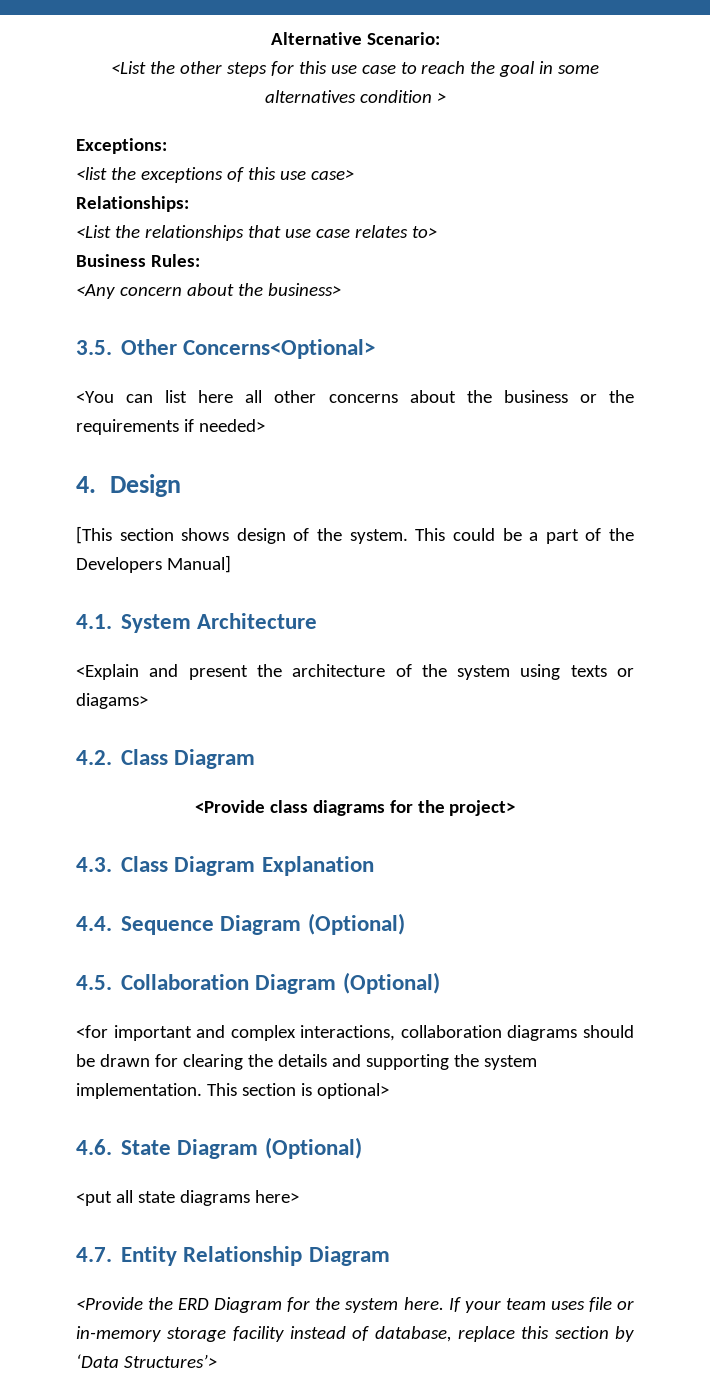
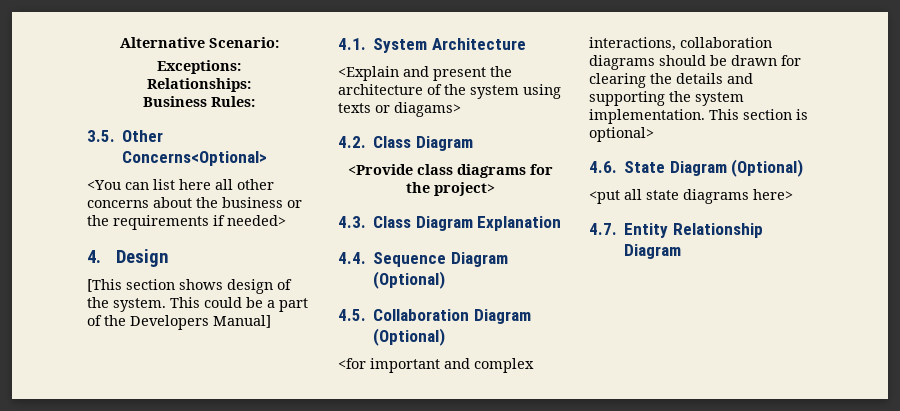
[110,61,600,77] [264,90,446,103] [76,138,167,154] [76,167,354,183] [76,196,189,212] [76,225,437,241] [76,254,200,267] [76,283,341,299] <List the other steps for this use case to reach the goal in some alternatives condition > // Exceptions: // <list the exceptions of this use case> // Relationships: // <List the relationships that use case relates to> // Business Rules: // <Any concern about the business> -> [157,60,241,74] [147,78,251,92] [143,96,255,107] Exceptions: // Relationships: // Business Rules:
[76,1297,635,1313] [76,1326,634,1342] [76,1354,217,1368] // <Provide the ERD Diagram for the system here. If your team uses file or in-memory storage facility instead of database, replace this section by ‘Data Structures’> -> (682, 251) none

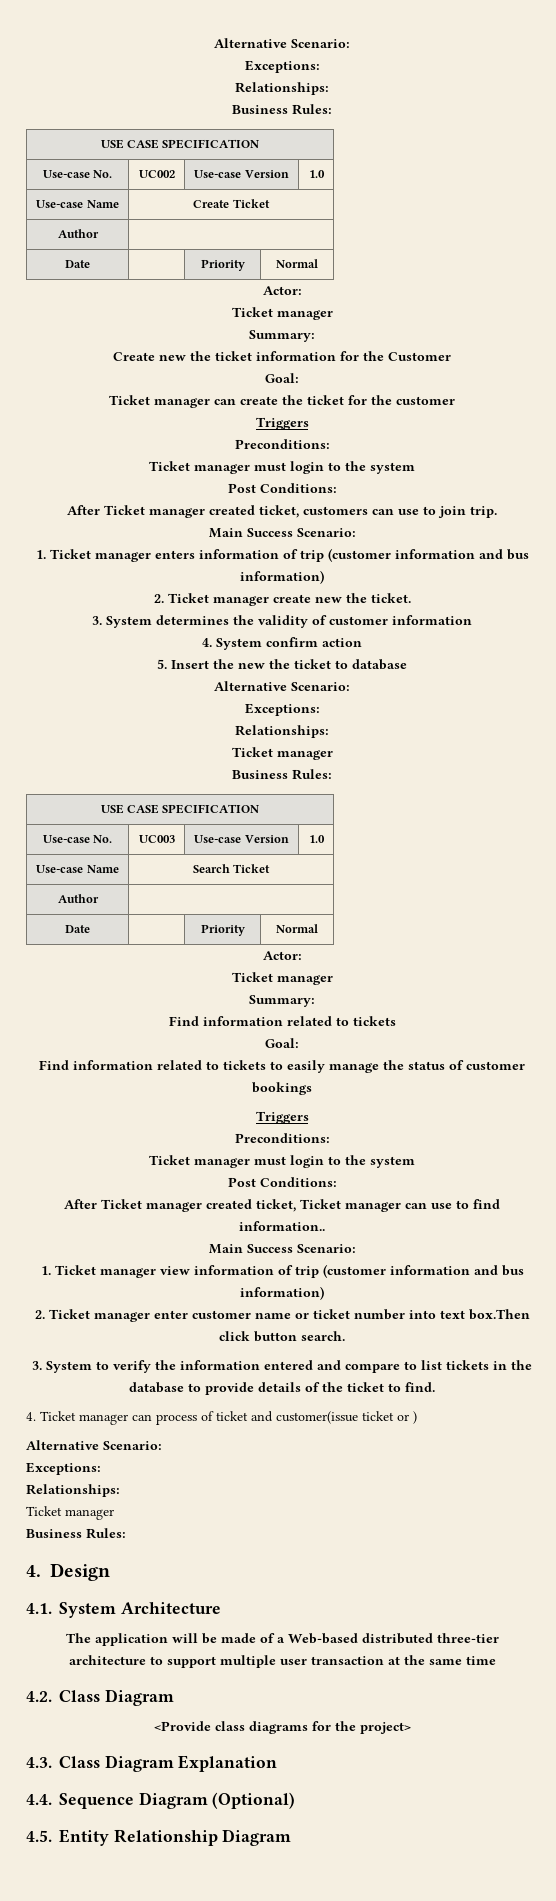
[87,130,164,142] [122,151,268,166] [87,179,274,190] [87,197,302,208] [87,215,286,230] [87,249,168,267] [87,279,292,294] [87,297,308,312] [87,315,271,330] [338,38,526,53] [338,66,512,81] [338,84,561,99] [338,102,461,117] // 3.5. Other Concerns<Optional> // <You can list here all other concerns about the business or the requirements if needed> // 4. Design // [This section shows design of the system. This could be a part of the Developers Manual] // 4.1. System Architecture // <Explain and present the architecture of the system using texts or diagams> -> [100,139,260,149] [42,170,113,178] [138,170,175,178] [194,170,289,178] [308,170,325,178] [36,200,119,208] [193,199,270,208] [57,229,99,238] [65,260,90,268] [200,259,245,271] [276,259,318,268] [262,286,302,295] [231,307,333,320] [249,330,315,342] [113,351,451,361] [265,373,299,383] [109,395,455,408] [255,417,309,430] [234,439,330,449] [149,461,415,474] [227,483,337,493] [67,505,497,518] [208,528,356,538] [35,548,529,562] [240,570,324,584] [153,593,411,606] [92,615,472,628] [202,637,362,650] [157,659,407,670] [214,681,350,691] [244,703,320,716] [235,725,329,738] [231,747,333,760] [232,769,332,780] [100,804,260,814] [42,835,113,843] [138,835,175,843] [194,835,289,843] [308,835,325,843] [36,865,119,873] [192,864,271,873] [57,894,99,903] [65,925,90,933] [200,924,245,936] [276,924,318,933] [262,951,302,960] [231,972,333,985] [249,995,315,1007] [168,1016,396,1026] [265,1038,299,1048] [39,1060,525,1073] [252,1082,312,1095] [255,1111,309,1124] [234,1133,330,1143] [149,1155,415,1168] [227,1177,337,1187] [64,1199,500,1212] [239,1221,325,1231] [208,1244,356,1254] [40,1264,524,1278] [240,1286,324,1300] [34,1309,530,1322] [219,1331,345,1342] [32,1360,532,1373] [129,1382,435,1395] [26,1411,417,1425] [26,1440,162,1450] [26,1462,101,1475] [26,1484,120,1497] [26,1506,114,1520] [26,1528,126,1539] [26,1563,110,1581] [26,1602,221,1618] [65,1633,499,1646] [68,1655,496,1668] // USE CASE SPECIFICATION // Use-case No. | UC002 | Use-case Version | 1.0 // Use-case Name | Create Ticket // Author | // Date | | Priority | Normal // Actor: // Ticket manager // Summary: // Create new the ticket information for the Customer // Goal: // Ticket manager can create the ticket for the customer // Triggers // Preconditions: // Ticket manager must login to the system // Post Conditions: // After Ticket manager created ticket, customers can use to join trip. // Main Success Scenario: // 1. Ticket manager enters information of trip (customer information and bus information) // 2. Ticket manager create new the ticket. // 3. System determines the validity of customer information // 4. System confirm action // 5. Insert the new the ticket to database // Alternative Scenario: // Exceptions: // Relationships: // Ticket manager // Business Rules: // USE CASE SPECIFICATION // Use-case No. | UC003 | Use-case Version | 1.0 // Use-case Name | Search Ticket // Author | // Date | | Priority | Normal // Actor: // Ticket manager // Summary: // Find information related to tickets // Goal: // Find information related to tickets to easily manage the status of customer bookings // Triggers // Preconditions: // Ticket manager must login to the system // Post Conditions: // After Ticket manager created ticket, Ticket manager can use to find information.. // Main Success Scenario: // 1. Ticket manager view information of trip (customer information and bus information) // 2. Ticket manager enter customer name or ticket number into text box.Then click button search. // 3. System to verify the information entered and compare to list tickets in the database to provide details of the ticket to find. // 4. Ticket manager can process of ticket and customer(issue ticket or ) // Alternative Scenario: // Exceptions: // Relationships: // Ticket manager // Business Rules: // 4. Design // 4.1. System Architecture // The application will be made of a Web-based distributed three-tier architecture to support multiple user transaction at the same time
[373,309,531,324] [373,328,446,346] [338,358,534,373] [589,37,772,51] [589,55,801,70] [589,73,753,88] [589,91,744,106] [589,109,808,124] [589,127,654,142] [589,159,804,177] [589,189,793,204] [589,223,617,235] Collaboration Diagram (Optional) // <for important and complex interactions, collaboration diagrams should be drawn for clearing the details and supporting the system implementation. This section is optional> // 4.6. State Diagram (Optional) // <put all state diagrams here> // 4.7. -> (52, 1836) none

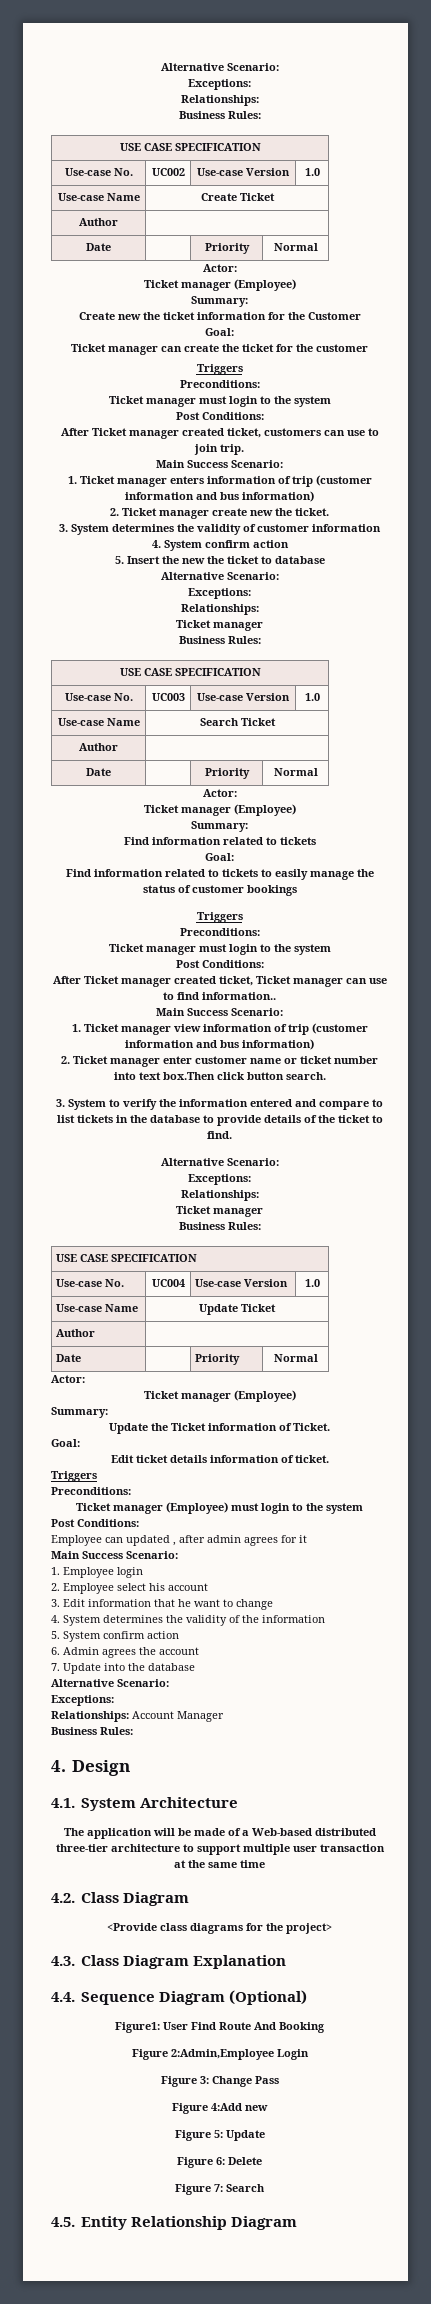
(333, 315) none -> [233,279,296,291] (Employee)
(333, 980) none -> [233,804,296,816] (Employee)
[26,1411,417,1425] [26,1440,162,1450] [26,1462,101,1475] [26,1484,120,1497] [26,1506,114,1520] [26,1528,126,1539] // 4. Ticket manager can process of ticket and customer(issue ticket or ) // Alternative Scenario: // Exceptions: // Relationships: // Ticket manager // Business Rules: -> [160,1158,279,1166] [188,1174,251,1185] [180,1190,259,1201] [176,1206,263,1217] [178,1222,261,1230] [56,1254,198,1262] [56,1279,125,1287] [151,1279,185,1287] [195,1279,289,1287] [304,1279,320,1287] [56,1304,139,1312] [199,1304,276,1315] [56,1329,96,1337] [56,1354,82,1362] [195,1354,241,1365] [273,1354,318,1362] [51,1375,85,1383] [143,1390,296,1402] [51,1407,108,1418] [109,1423,330,1434] [51,1439,80,1447] [110,1455,329,1463] [51,1471,97,1482] [51,1487,131,1495] [76,1502,363,1514] [51,1519,139,1527] [51,1535,307,1546] [51,1551,178,1559] [51,1567,143,1578] [51,1583,208,1594] [51,1599,273,1610] [51,1615,325,1626] [51,1631,179,1642] [51,1647,199,1658] [51,1663,195,1674] [51,1679,169,1687] [51,1695,114,1706] [51,1711,224,1722] [51,1727,133,1735] // Alternative Scenario: // Exceptions: // Relationships: // Ticket manager // Business Rules: // USE CASE SPECIFICATION // Use-case No. | UC004 | Use-case Version | 1.0 // Use-case Name | Update Ticket // Author | // Date | | Priority | Normal // Actor: // Ticket manager (Employee) // Summary: // Update the Ticket information of Ticket. // Goal: // Edit ticket details information of ticket. // Triggers // Preconditions: // Ticket manager (Employee) must login to the system // Post Conditions: // Employee can updated , after admin agrees for it // Main Success Scenario: // 1. Employee login // 2. Employee select his account // 3. Edit information that he want to change // 4. System determines the validity of the information // 5. System confirm action // 6. Admin agrees the account // 7. Update into the database // Alternative Scenario: // Exceptions: // Relationships: Account Manager // Business Rules:
(296, 1800) none -> [115,2022,325,2033] [131,2049,309,2060] [160,2076,279,2087] [172,2103,268,2114] [174,2130,265,2141] [177,2157,262,2168] [175,2184,265,2195] // Figure1: User Find Route And Booking // Figure 2:Admin,Employee Login // Figure 3: Change Pass // Figure 4:Add new // Figure 5: Update // Figure 6: Delete // Figure 7: Search

